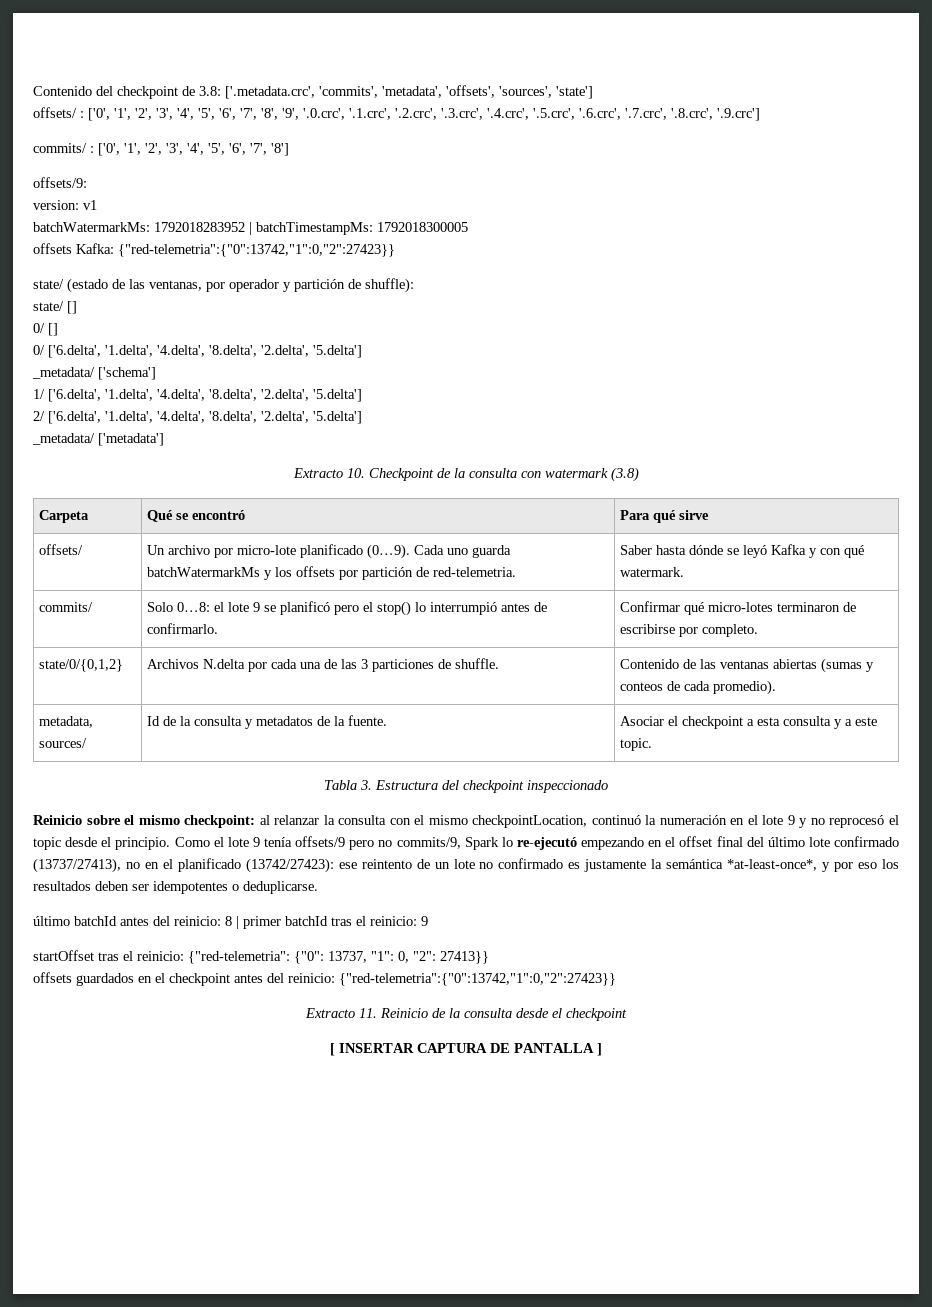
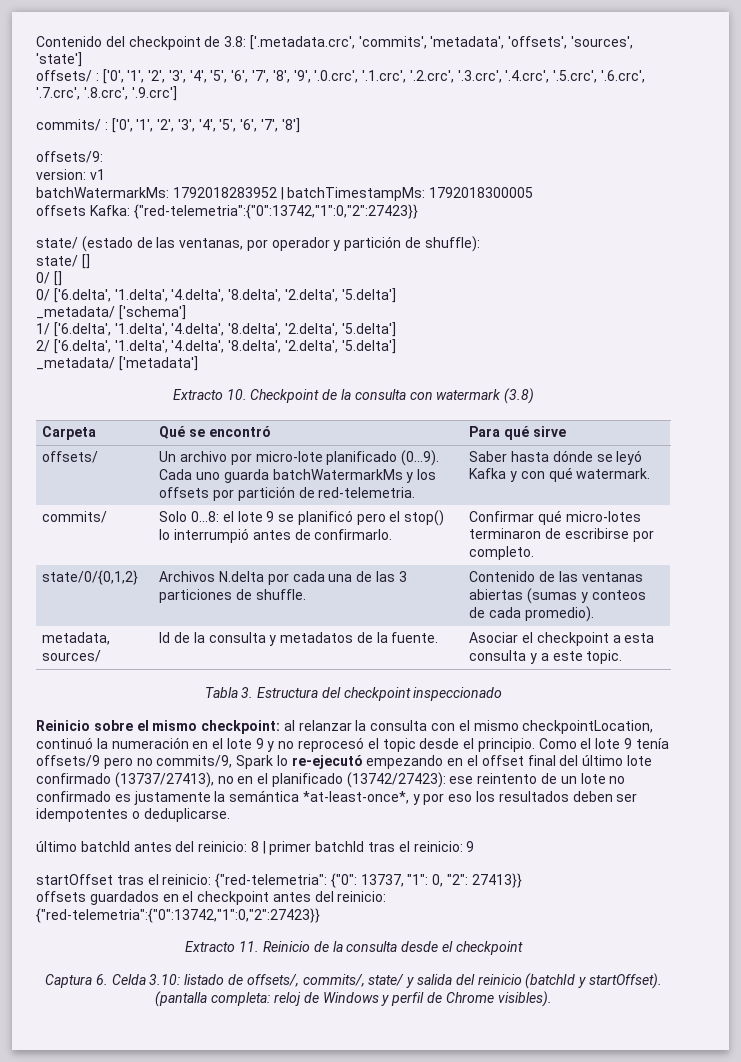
[330,1043,602,1056] [ INSERTAR CAPTURA DE PANTALLA ] -> [45,973,662,989] [155,991,552,1007] Captura 6. Celda 3.10: listado de offsets/, commits/, state/ y salida del reinicio (batchId y startOffset). (pantalla completa: reloj de Windows y perfil de Chrome visibles).

